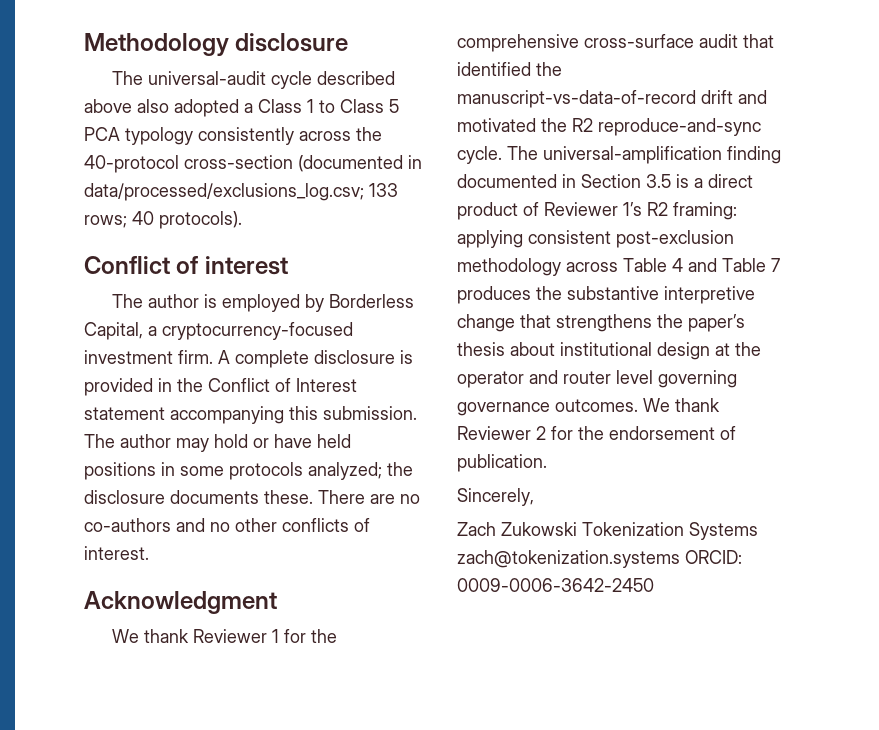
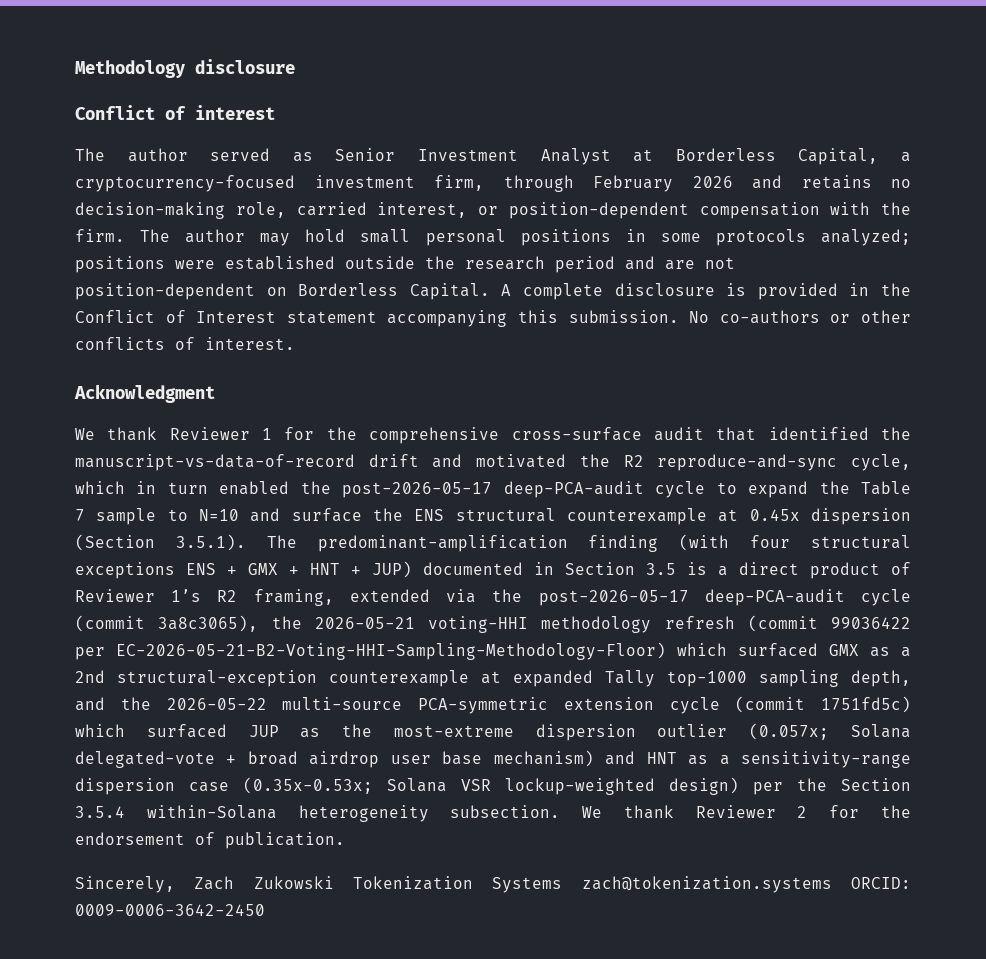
[112,71,396,89] [84,99,399,117] [84,127,382,145] [84,155,422,173] [84,183,398,201] [84,211,242,229] // The universal-audit cycle described above also adopted a Class 1 to Class 5 PCA typology consistently across the 40-protocol cross-section (documented in data/processed/exclusions_log.csv; 133 rows; 40 protocols). -> (295, 66) none
[204,294,325,312] is employed by -> [210,148,654,165] served as Senior Investment Analyst at
[178,350,213,364] firm. -> [434,175,911,192] [75,202,911,219] [75,229,911,246] [75,256,735,273] [75,283,490,300] firm, through February 2026 and retains no decision-making role, carried interest, or position-dependent compensation with the firm. The author may hold small personal positions in some protocols analyzed; positions were established outside the research period and are not position-dependent on Borderless Capital.
[84,434,351,452] [84,462,413,480] [84,490,420,504] [84,518,230,532] The author may hold or have held positions in some protocols analyzed; the disclosure documents these. There are no co-authors and no -> [689,310,851,324] No co-authors or
[457,146,781,164] cycle. The universal-amplification finding -> [850,454,911,471] [75,481,912,498] [75,508,912,525] [75,534,912,552] [75,561,412,579] cycle, which in turn enabled the post-2026-05-17 deep-PCA-audit cycle to expand the Table 7 sample to N=10 and surface the ENS structural counterexample at 0.45x dispersion (Section 3.5.1). The predominant-amplification finding (with four structural exceptions ENS + GMX + HNT + JUP)
[673,202,737,220] [457,230,734,248] [457,258,780,276] [457,286,755,304] [457,314,745,332] [457,342,761,360] [457,370,737,388] [457,399,638,416] framing: applying consistent post-exclusion methodology across Table 4 and Table 7 produces the substantive interpretive change that strengthens the paper’s thesis about institutional design at the operator and router level governing governance outcomes. -> [253,589,911,606] [75,615,911,633] [75,642,911,660] [75,670,911,687] [75,696,911,714] [75,723,912,741] [75,750,912,768] [75,777,911,795] [75,805,561,822] framing, extended via the post-2026-05-17 deep-PCA-audit cycle (commit 3a8c3065), the 2026-05-21 voting-HHI methodology refresh (commit 99036422 per EC-2026-05-21-B2-Voting-HHI-Sampling-Methodology-Floor) which surfaced GMX as a 2nd structural-exception counterexample at expanded Tally top-1000 sampling depth, and the 2026-05-22 multi-source PCA-symmetric extension cycle (commit 1751fd5c) which surfaced JUP as the most-extreme dispersion outlier (0.057x; Solana delegated-vote + broad airdrop user base mechanism) and HNT as a sensitivity-range dispersion case (0.35x-0.53x; Solana VSR lockup-weighted design) per the Section 3.5.4 within-Solana heterogeneity subsection.
(534, 497) // -> (175, 884) none

